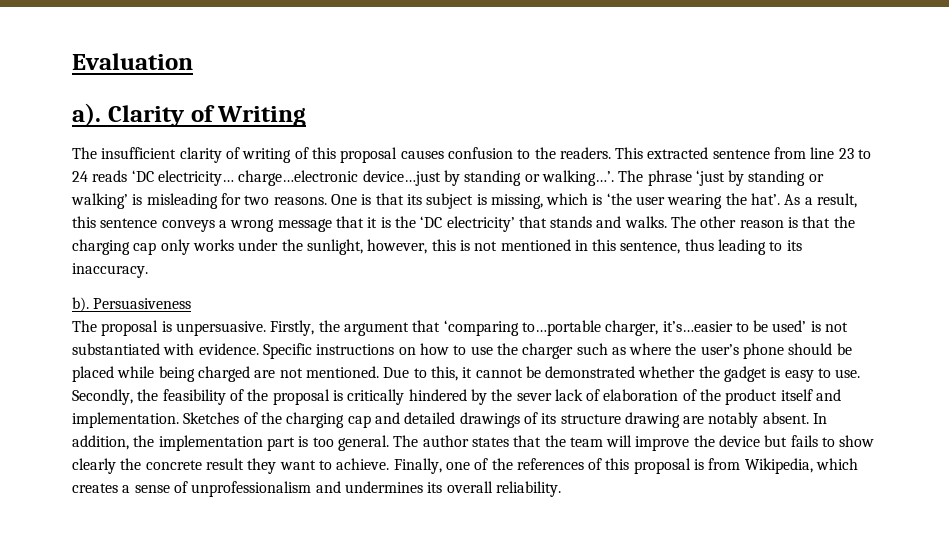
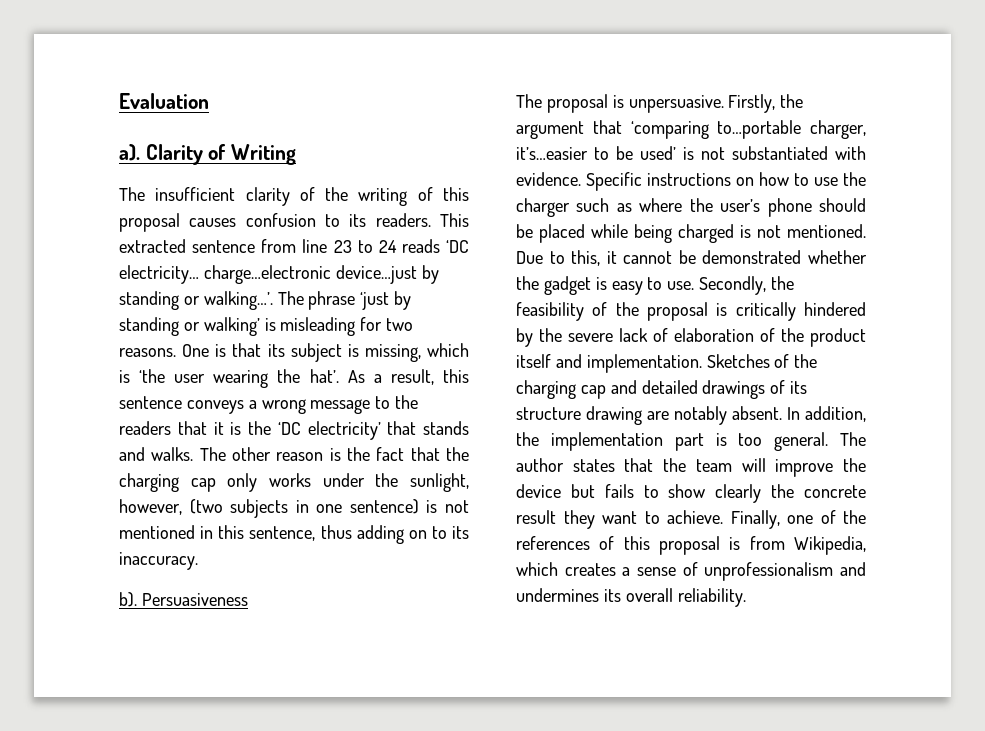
(240, 153) none -> [325,187,349,201] the
[534,147,556,159] the -> [349,214,367,227] its
(332, 225) none -> [375,395,419,409] [119,421,171,435] to the readers
(799, 222) none -> [347,447,405,461] the fact
[431,239,456,251] this -> [189,499,419,518] (two subjects in one sentence)
[718,239,767,255] leading -> [356,525,427,544] adding on
[254,370,276,378] are -> [740,225,751,238] is
[516,393,552,401] sever -> [568,333,613,342] severe

